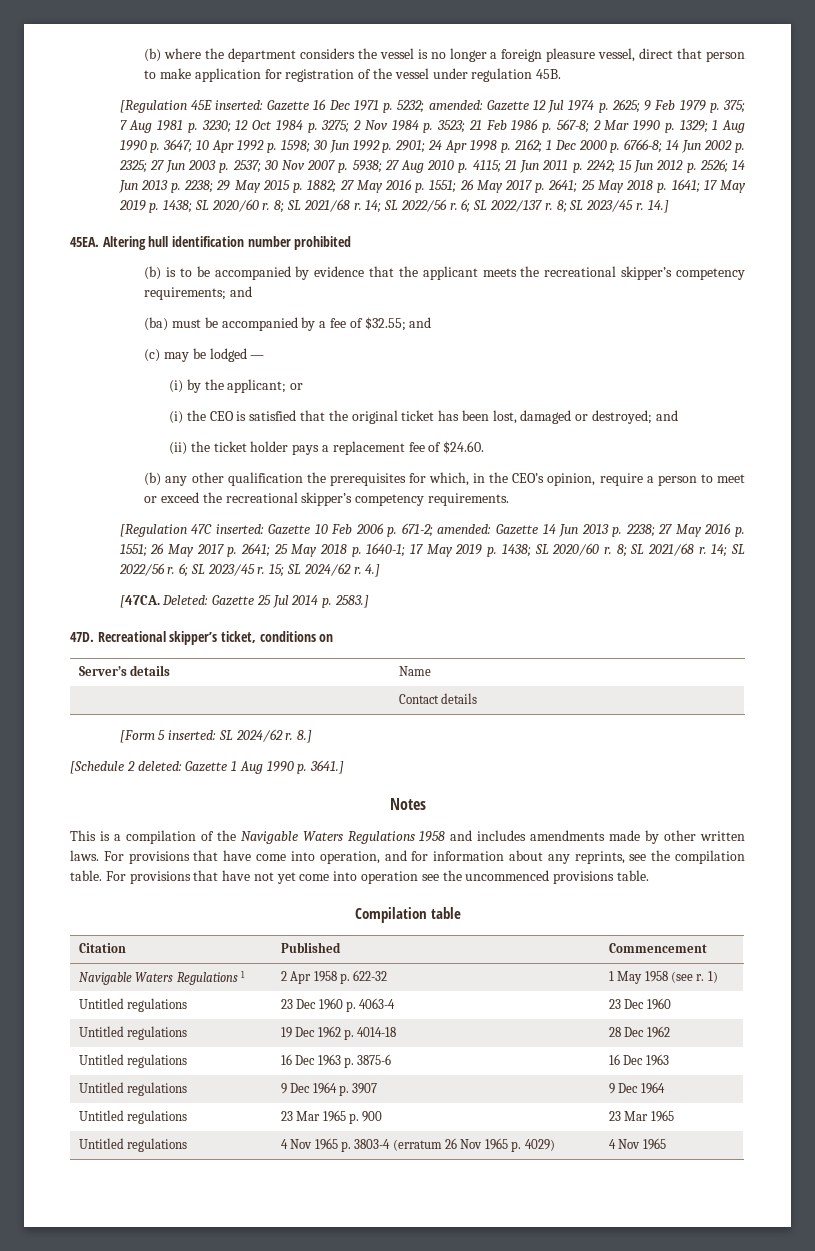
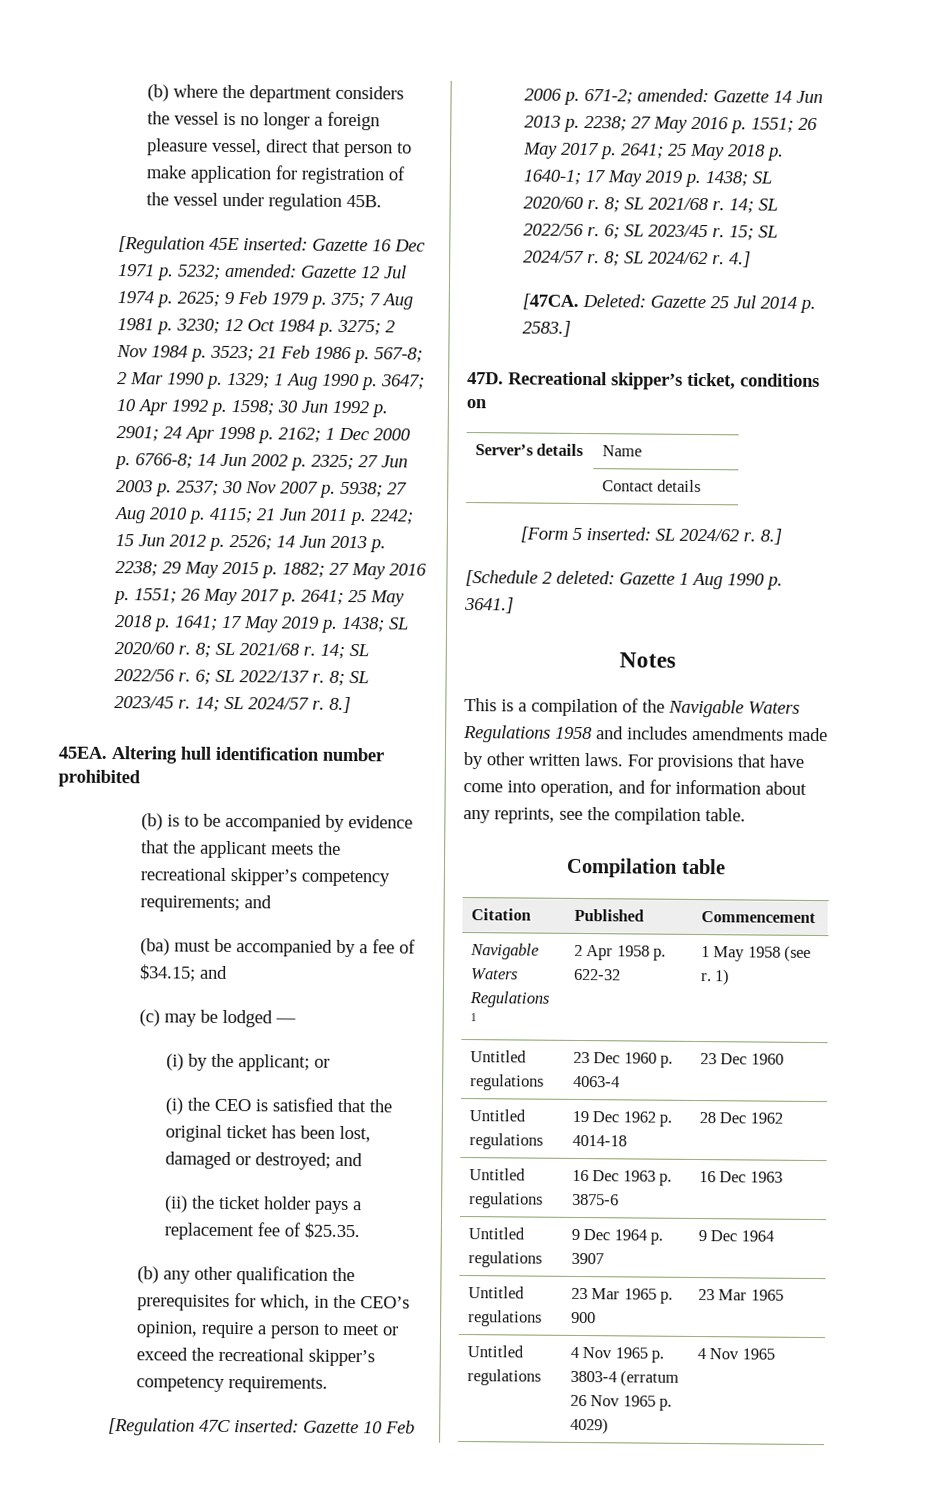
[647,200,669,213] 14.] -> [195,696,352,714] 14; SL 2024/57 r. 8.]
[364,317,406,331] $32.55; -> [139,964,197,982] $34.15;
[443,441,485,454] $24.60. -> [303,1222,360,1240] $25.35.
(301, 569) none -> [523,250,645,267] 2024/57 r. 8; SL
[105,870,649,884] For provisions that have not yet come into operation see the uncommenced provisions table. -> (746, 815) none

